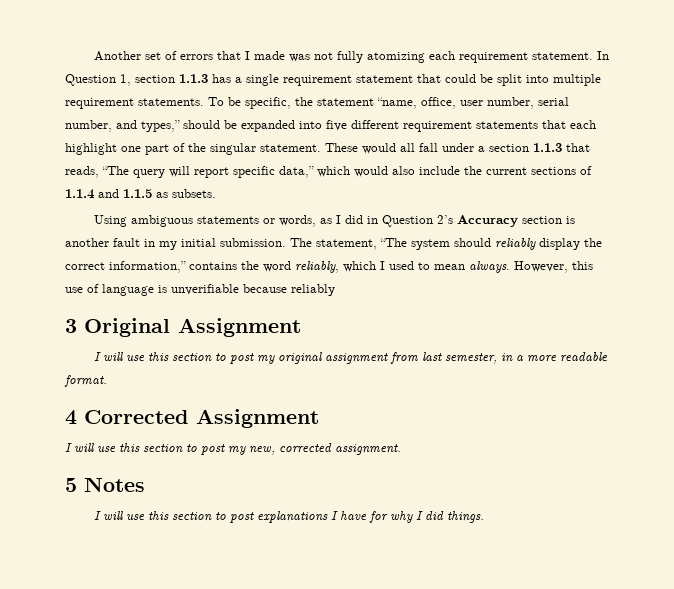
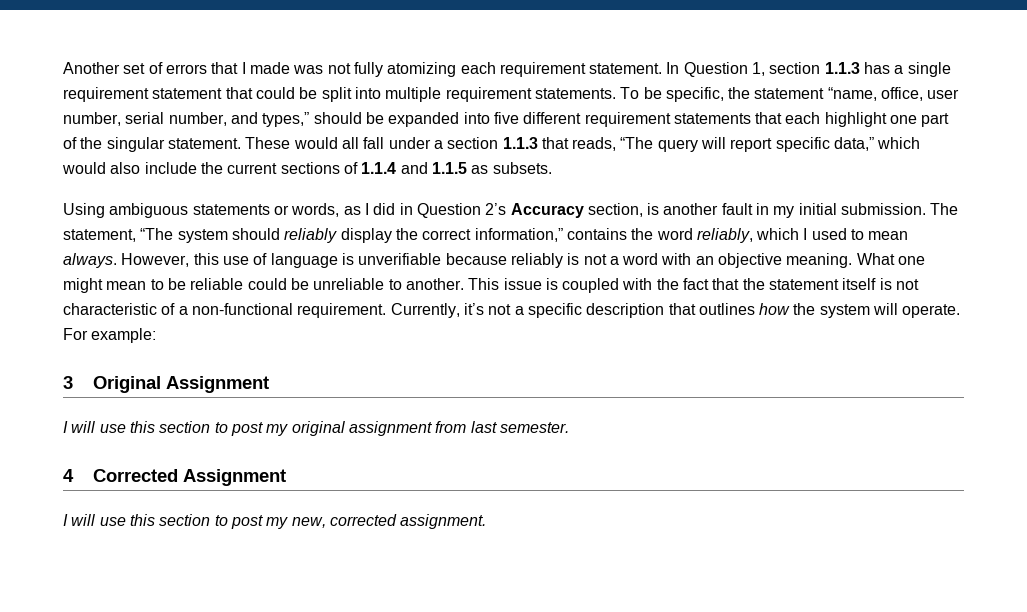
[521,216,562,224] section -> [587,203,643,217] section,
(335, 290) none -> [567,253,926,268] [63,278,920,293] [63,303,961,318] [63,328,157,343] is not a word with an objective meaning. What one might mean to be reliable could be unreliable to another. This issue is coupled with the fact that the statement itself is not characteristic of a non-functional requirement. Currently, it’s not a specific description that outlines how the system will operate. For example:
[444,352,608,364] [64,375,107,387] semester, in a more readable format. -> [499,422,569,433] semester.
[65,477,145,492] [93,511,484,523] // 5 Notes // I will use this section to post explanations I have for why I did things. -> (487, 521) none

